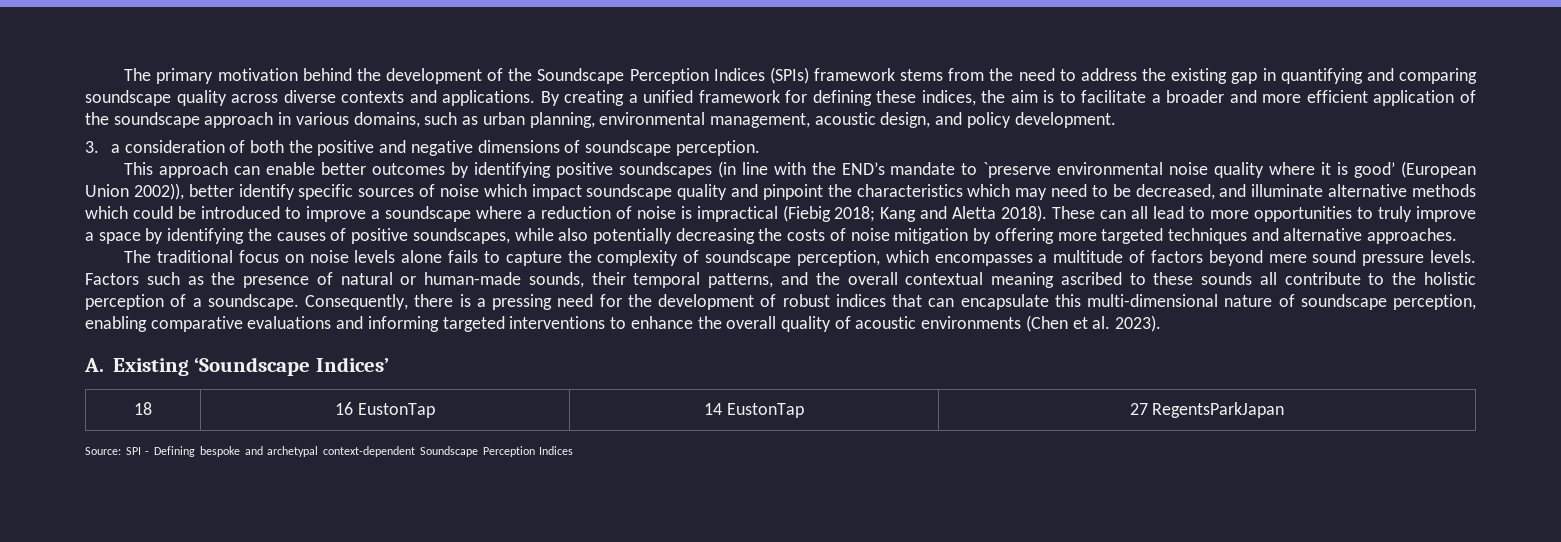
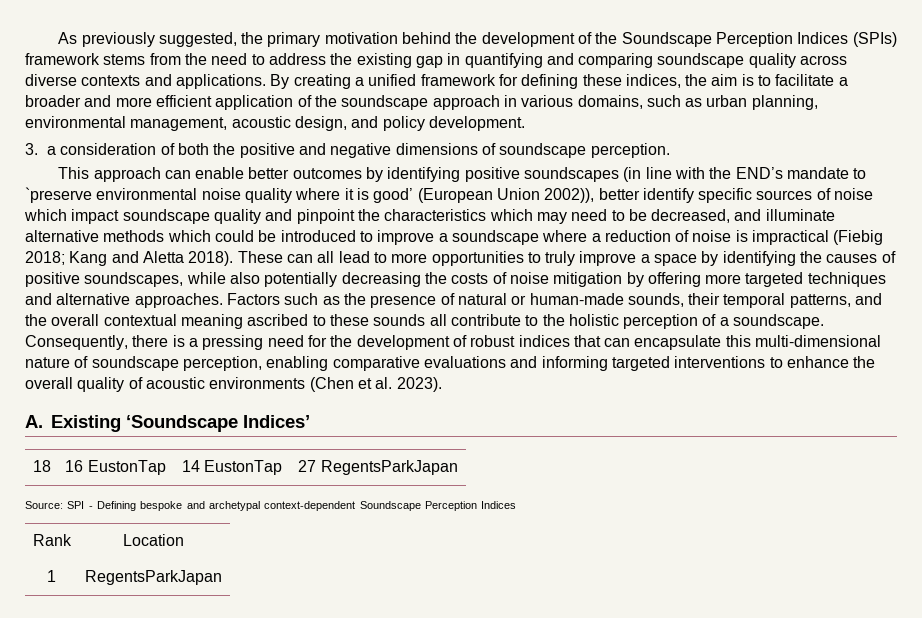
[124,68,152,81] The -> [58,32,264,47] As previously suggested, the
[124,250,1477,266] // The traditional focus on noise levels alone fails to capture the complexity of soundscape perception, which encompasses a multitude of factors beyond mere sound pressure levels. -> (223, 300) none
(574, 450) none -> [32,534,72,546] [123,534,184,546] [47,570,56,582] [85,570,222,585] // Rank | Location // 1 | RegentsParkJapan

